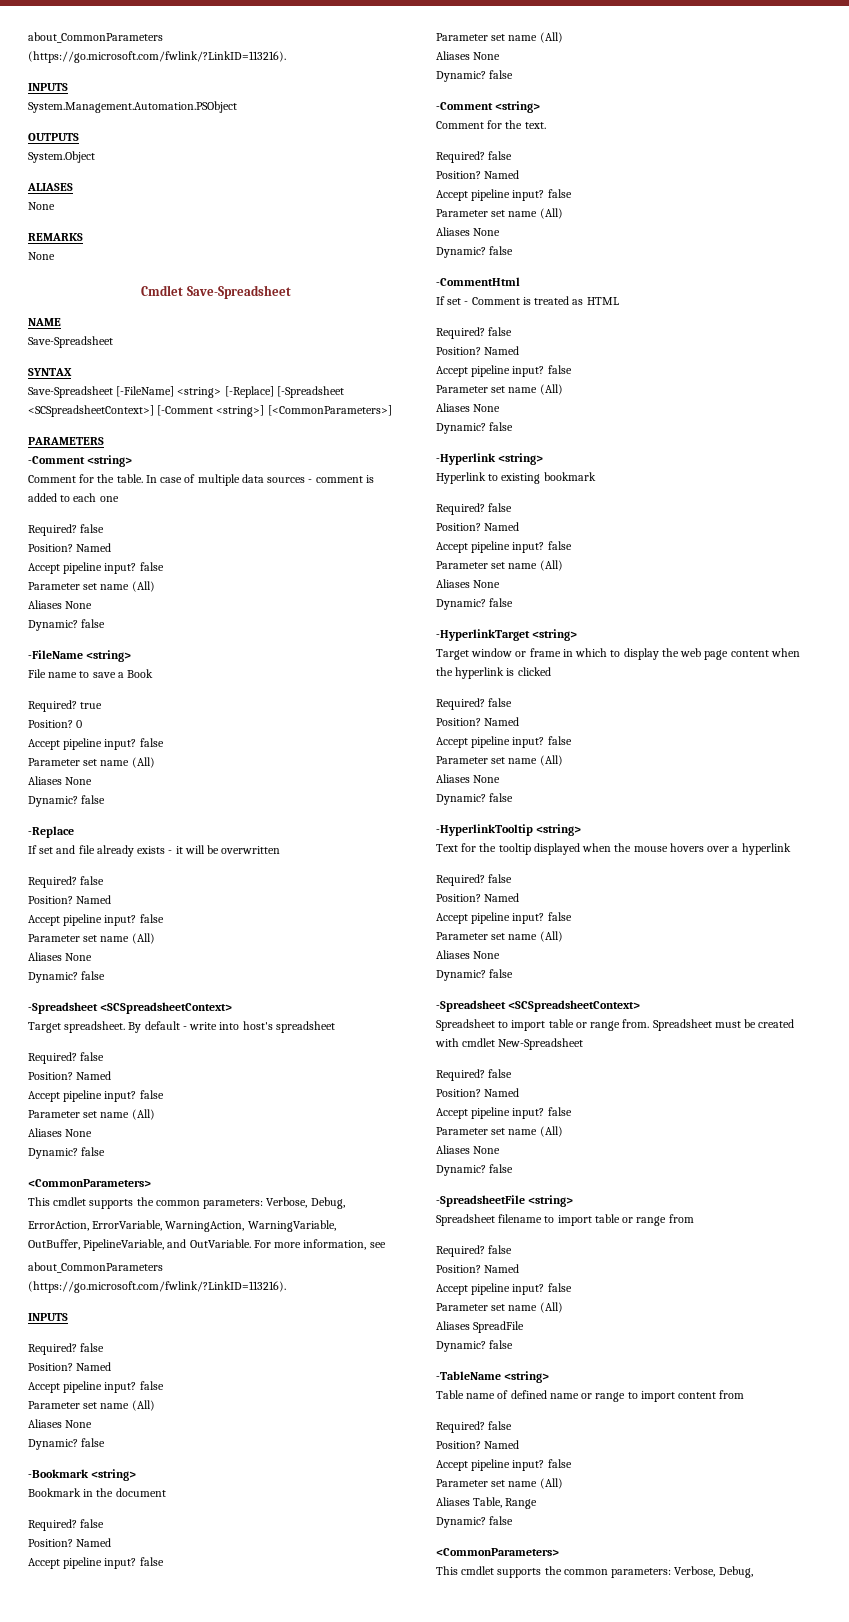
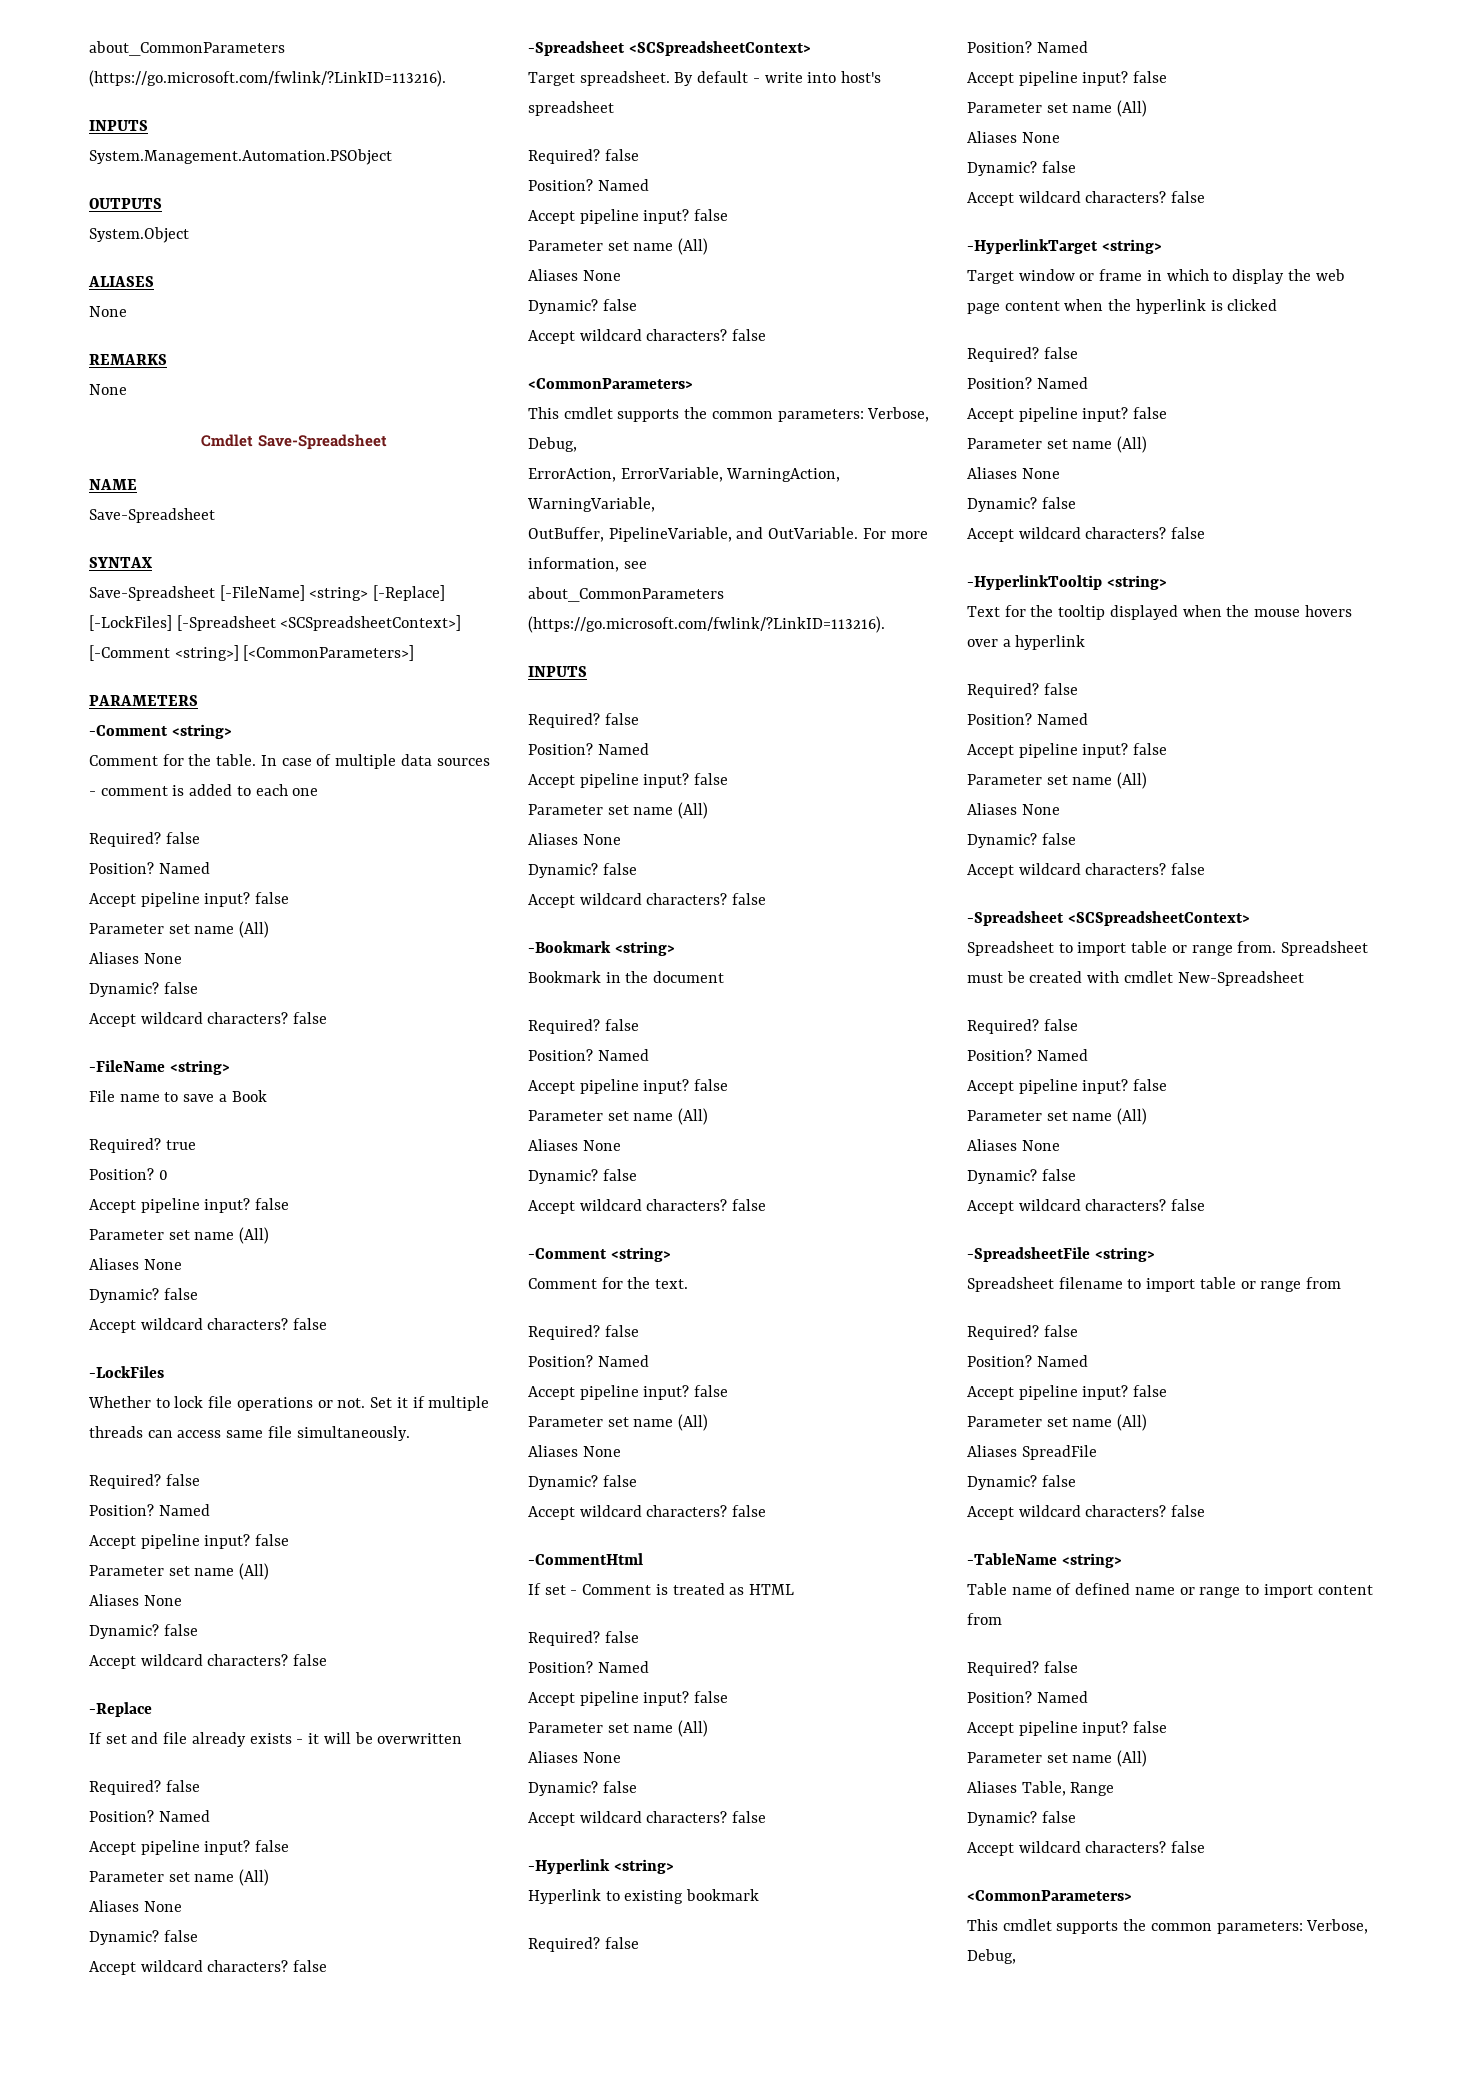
(274, 392) none -> [89,615,172,631] [-LockFiles]
(106, 623) none -> [89,1012,328,1027] // Accept wildcard characters? false
(106, 799) none -> [89,1318,328,1333] [89,1366,164,1378] [88,1396,490,1411] [89,1426,410,1441] [89,1474,200,1489] [89,1504,210,1516] [89,1534,290,1549] [89,1563,270,1580] [89,1594,182,1606] [89,1624,198,1639] [89,1654,328,1669] // Accept wildcard characters? false // -LockFiles // Whether to lock file operations or not. Set it if multiple threads can access same file simultaneously. // Required? false // Position? Named // Accept pipeline input? false // Parameter set name (All) // Aliases None // Dynamic? false // Accept wildcard characters? false
(106, 975) none -> [89,1960,328,1975] // Accept wildcard characters? false
(106, 1151) none -> [528,329,767,344] // Accept wildcard characters? false
(106, 1442) none -> [528,893,767,908] // Accept wildcard characters? false
(514, 74) none -> [528,1199,767,1214] // Accept wildcard characters? false
(514, 250) none -> [528,1505,767,1520] // Accept wildcard characters? false
(514, 426) none -> [528,1811,767,1826] // Accept wildcard characters? false
(514, 602) none -> [967,191,1206,206] // Accept wildcard characters? false
(514, 797) none -> [967,527,1206,542] // Accept wildcard characters? false
(514, 973) none -> [967,863,1206,878] // Accept wildcard characters? false
(514, 1168) none -> [967,1199,1206,1214] // Accept wildcard characters? false
(514, 1344) none -> [967,1505,1206,1520] // Accept wildcard characters? false
(514, 1520) none -> [967,1841,1206,1856] // Accept wildcard characters? false

